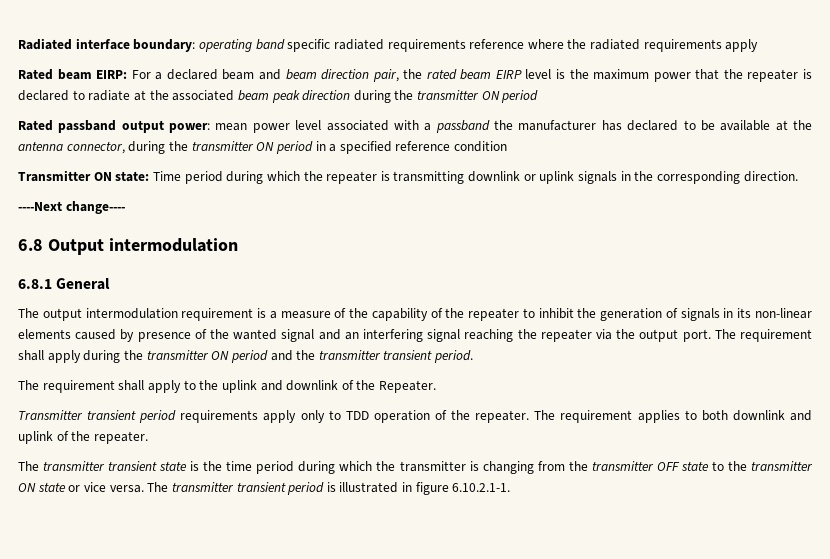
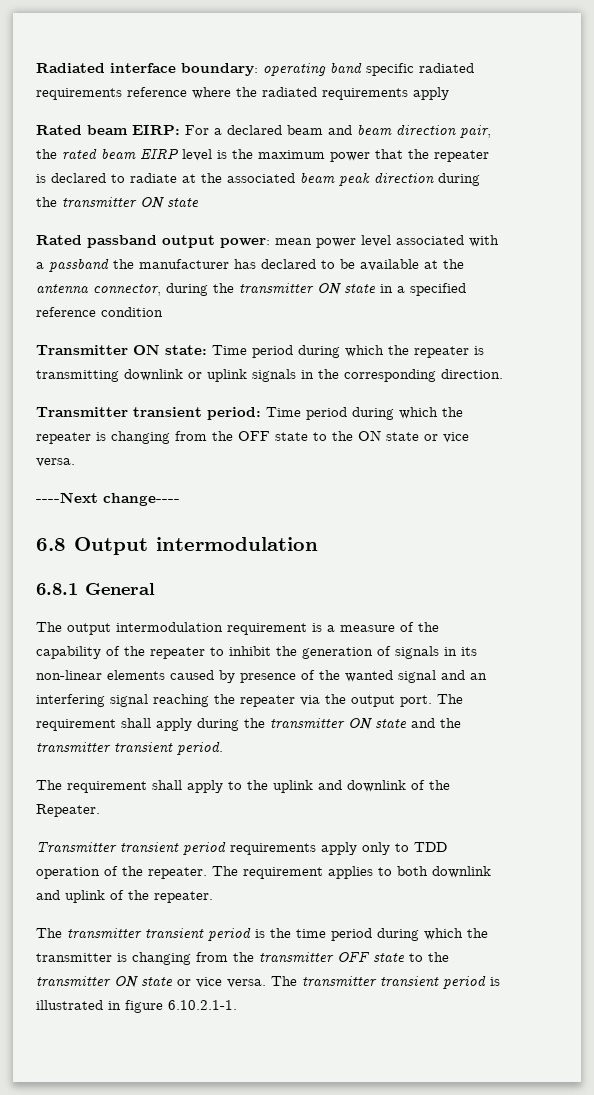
[501,90,539,103] period -> [167,198,199,207] state
[275,141,313,154] period -> [344,284,376,293] state
(798, 176) none -> [36,407,463,420] [36,430,469,444] [36,458,75,467] // Transmitter transient period: Time period during which the repeater is changing from the OFF state to the ON state or vice versa.
[230,350,268,363] period -> [375,719,407,728] state
[159,461,188,471] state -> [208,927,251,941] period

